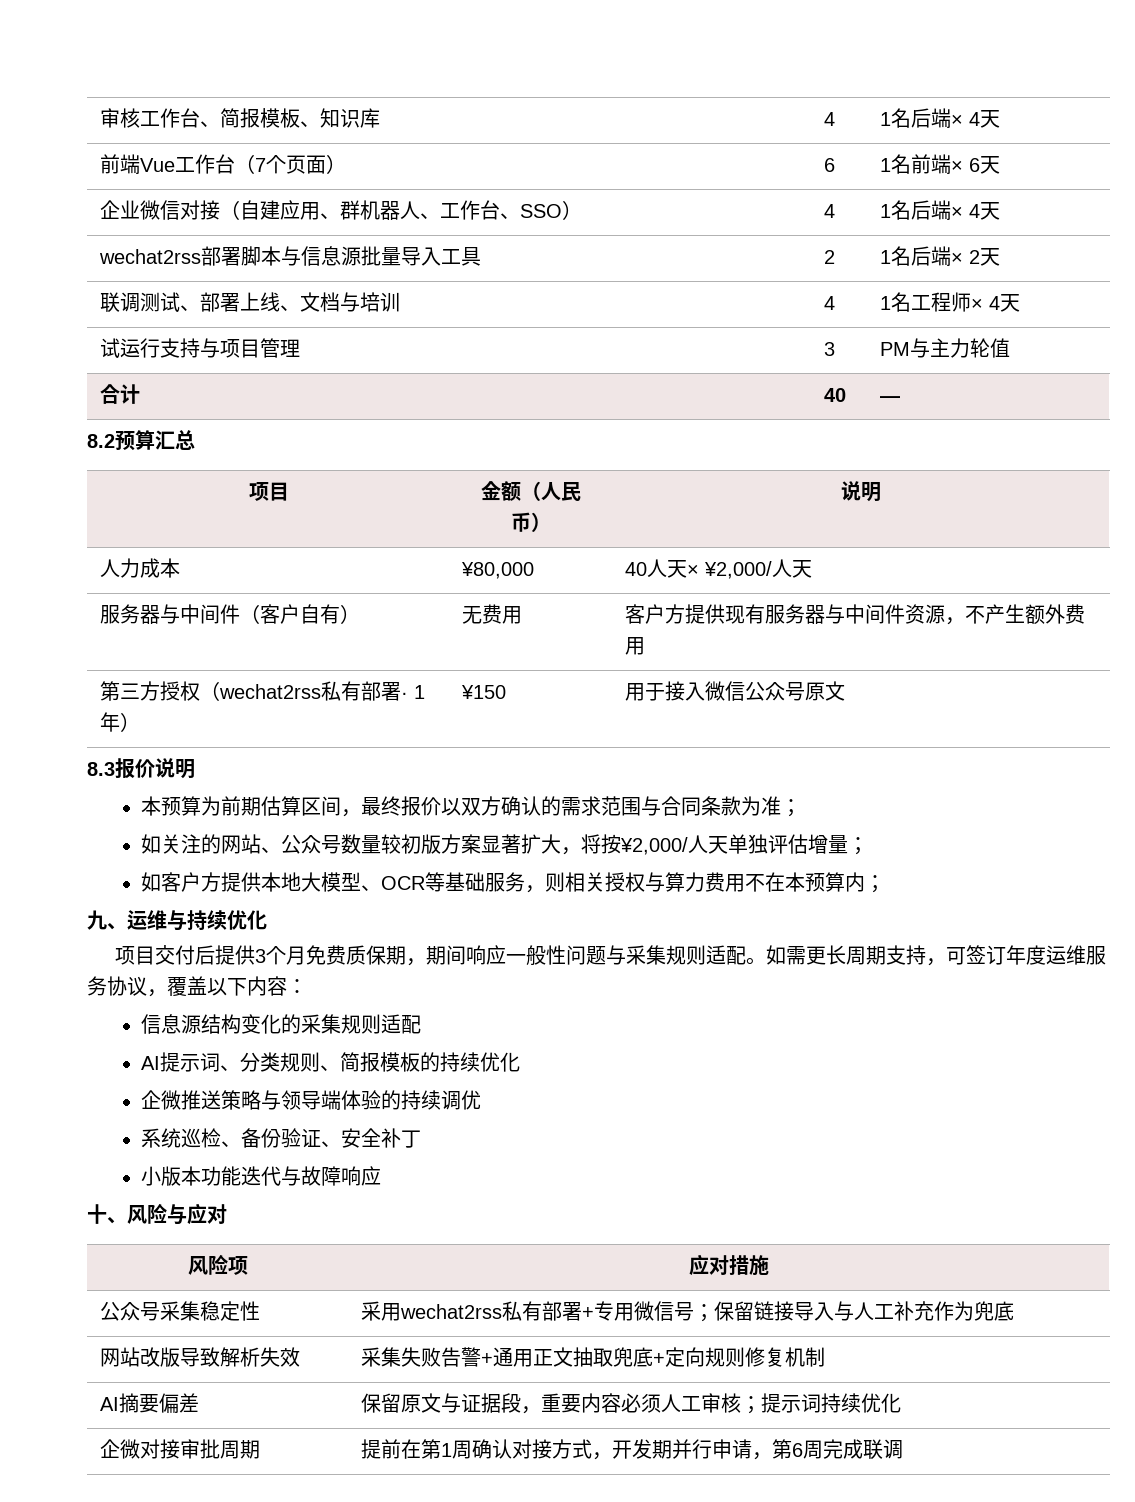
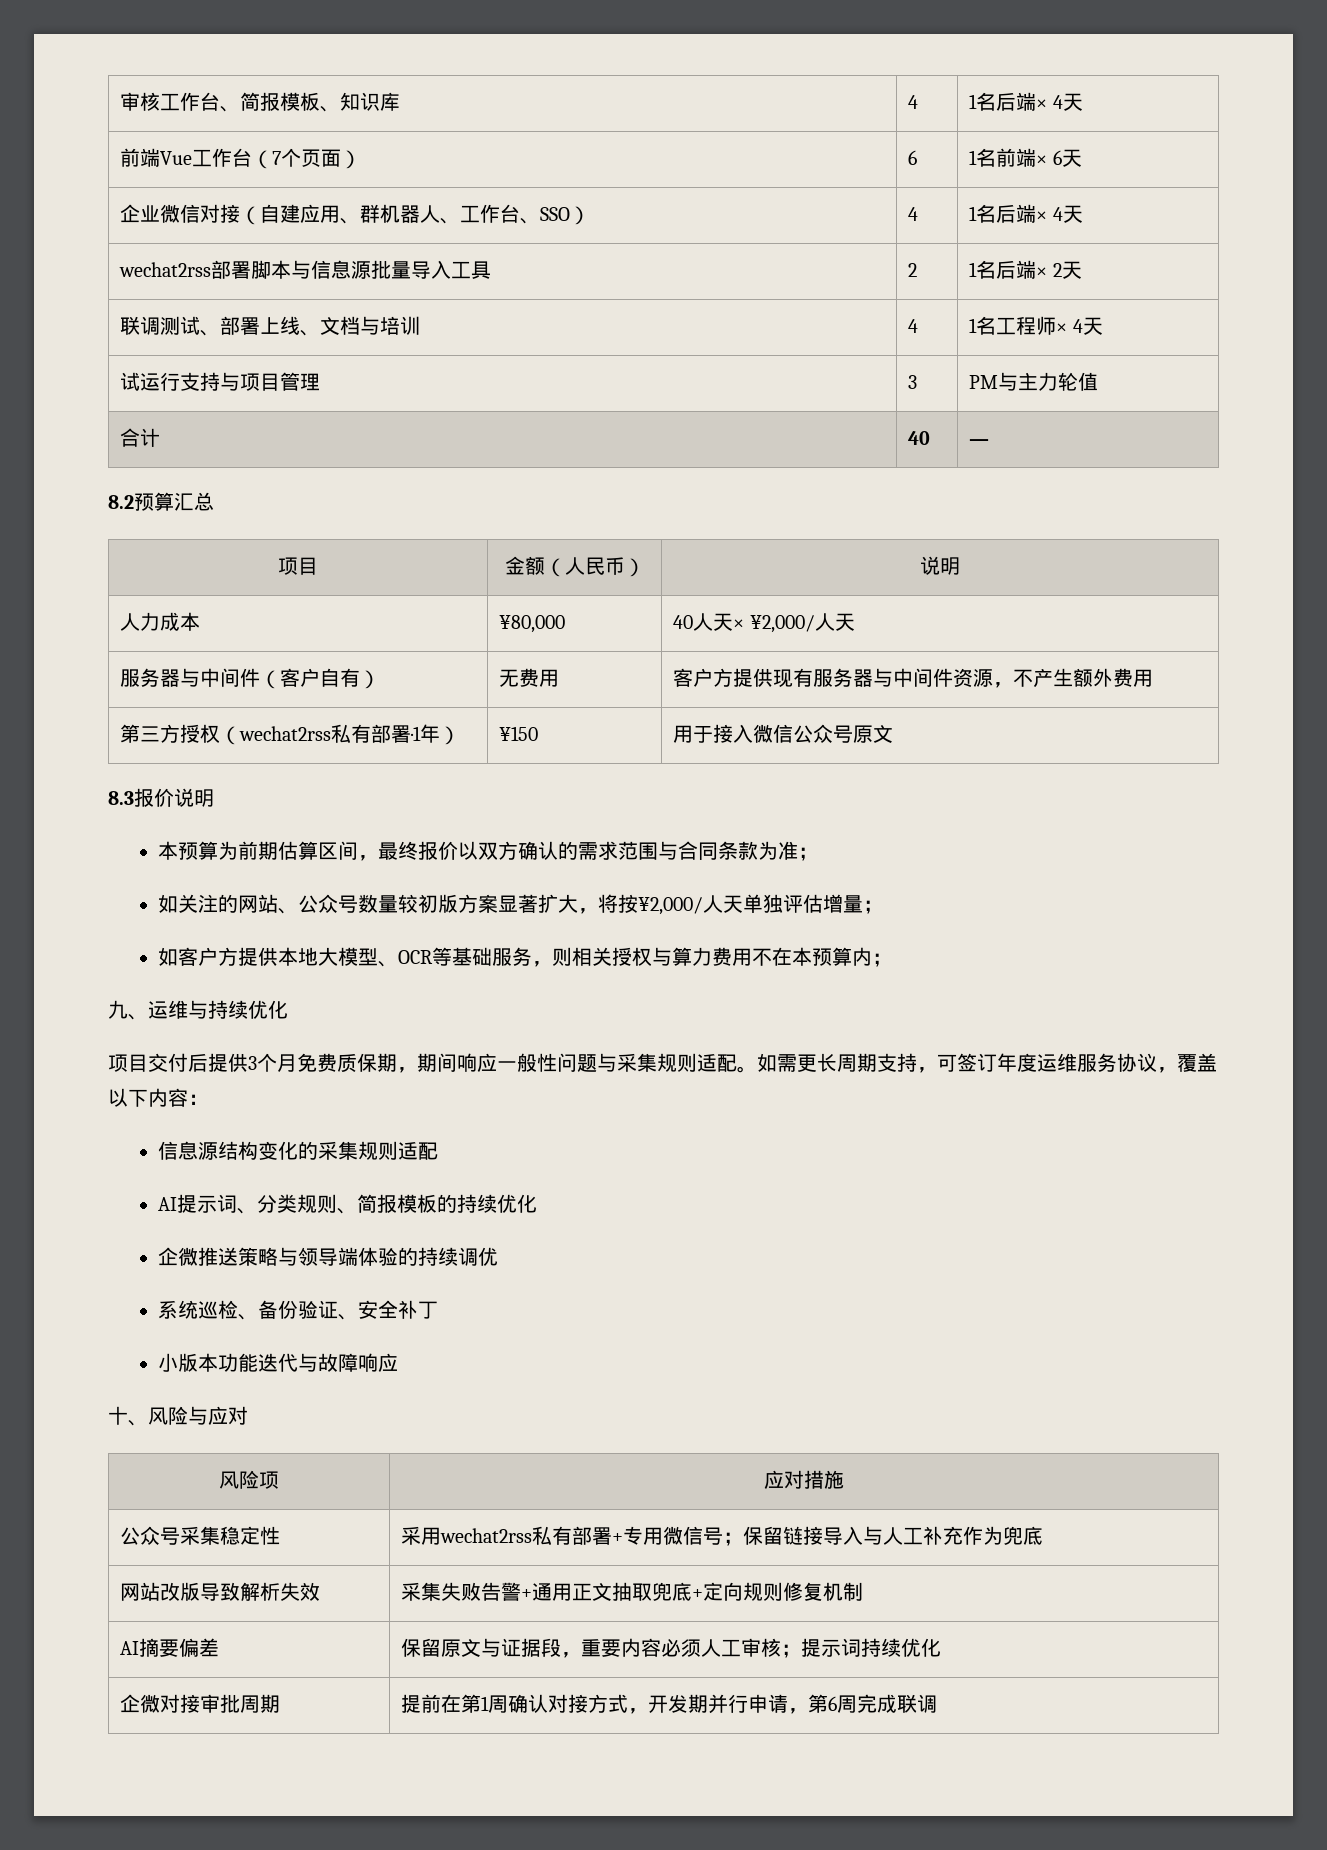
[400,685,425,699] · 1 -> [411,726,422,741] ·1

